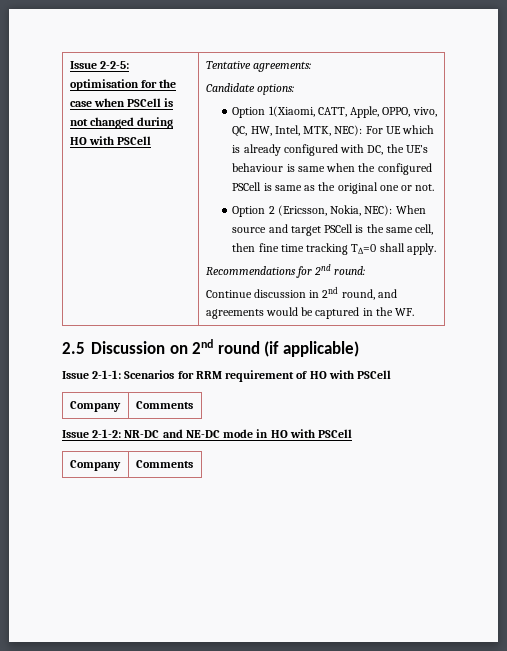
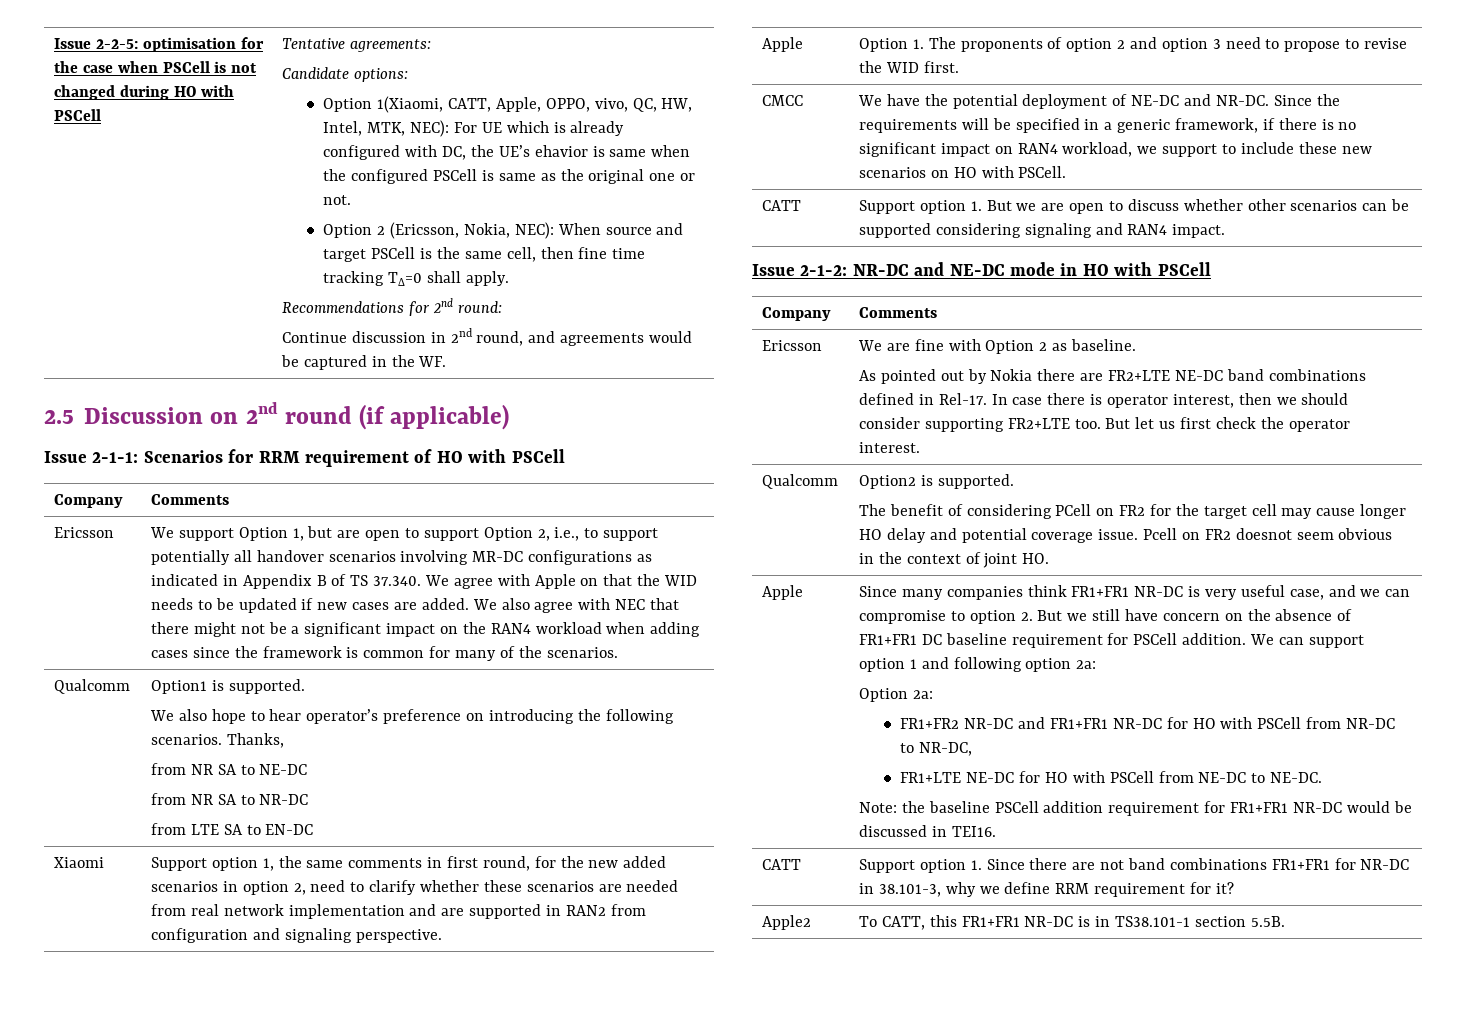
[232,163,284,172] behaviour -> [534,145,588,157] ehavior
(193, 405) none -> [54,527,115,538] [150,526,659,541] [151,550,653,565] [151,574,698,589] [151,598,680,613] [151,622,701,637] [151,646,618,661] [54,679,131,694] [151,679,305,694] [150,709,674,724] [151,733,284,748] [151,763,308,775] [151,793,309,805] [151,823,314,835] [54,857,105,868] [151,856,667,871] [151,880,679,895] [151,904,646,919] [151,928,442,943] [762,37,804,52] [859,37,1408,52] [859,61,959,73] [762,95,804,106] [858,94,1340,109] [859,118,1357,133] [859,142,1372,157] [859,166,1067,178] [762,200,802,211] [859,199,1410,214] [859,223,1226,238] // Ericsson | We support Option 1, but are open to support Option 2, i.e., to support potentially all handover scenarios involving MR-DC configurations as indicated in Appendix B of TS 37.340. We agree with Apple on that the WID needs to be updated if new cases are added. We also agree with NEC that there might not be a significant impact on the RAN4 workload when adding cases since the framework is common for many of the scenarios. // Qualcomm | Option1 is supported. // We also hope to hear operator’s preference on introducing the following scenarios. Thanks, // from NR SA to NE-DC // from NR SA to NR-DC // from LTE SA to EN-DC // Xiaomi | Support option 1, the same comments in first round, for the new added scenarios in option 2, need to clarify whether these scenarios are needed from real network implementation and are supported in RAN2 from configuration and signaling perspective. // Apple | Option 1. The proponents of option 2 and option 3 need to propose to revise the WID first. // CMCC | We have the potential deployment of NE-DC and NR-DC. Since the requirements will be specified in a generic framework, if there is no significant impact on RAN4 workload, we support to include these new scenarios on HO with PSCell. // CATT | Support option 1. But we are open to discuss whether other scenarios can be supported considering signaling and RAN4 impact.
(193, 464) none -> [762,340,823,351] [858,339,1137,354] [859,369,1366,384] [859,393,1349,408] [859,417,1350,432] [859,442,921,453] [762,474,839,489] [859,474,1014,489] [859,504,1407,519] [859,528,1393,543] [859,552,1050,568] [762,585,804,600] [859,585,1411,600] [859,609,1353,624] [859,633,1364,648] [859,657,1097,672] [859,688,933,702] [900,717,1395,729] [900,742,973,756] [900,771,1323,783] [859,801,1412,816] [859,825,996,837] [762,859,802,870] [859,858,1410,873] [859,882,1234,897] [762,915,812,930] [859,915,1285,930] // Ericsson | We are fine with Option 2 as baseline. // As pointed out by Nokia there are FR2+LTE NE-DC band combinations defined in Rel-17. In case there is operator interest, then we should consider supporting FR2+LTE too. But let us first check the operator interest. // Qualcomm | Option2 is supported. // The benefit of considering PCell on FR2 for the target cell may cause longer HO delay and potential coverage issue. Pcell on FR2 doesnot seem obvious in the context of joint HO. // Apple | Since many companies think FR1+FR1 NR-DC is very useful case, and we can compromise to option 2. But we still have concern on the absence of FR1+FR1 DC baseline requirement for PSCell addition. We can support option 1 and following option 2a: // Option 2a: // FR1+FR2 NR-DC and FR1+FR1 NR-DC for HO with PSCell from NR-DC to NR-DC, // FR1+LTE NE-DC for HO with PSCell from NE-DC to NE-DC. // Note: the baseline PSCell addition requirement for FR1+FR1 NR-DC would be discussed in TEI16. // CATT | Support option 1. Since there are not band combinations FR1+FR1 for NR-DC in 38.101-3, why we define RRM requirement for it? // Apple2 | To CATT, this FR1+FR1 NR-DC is in TS38.101-1 section 5.5B.

